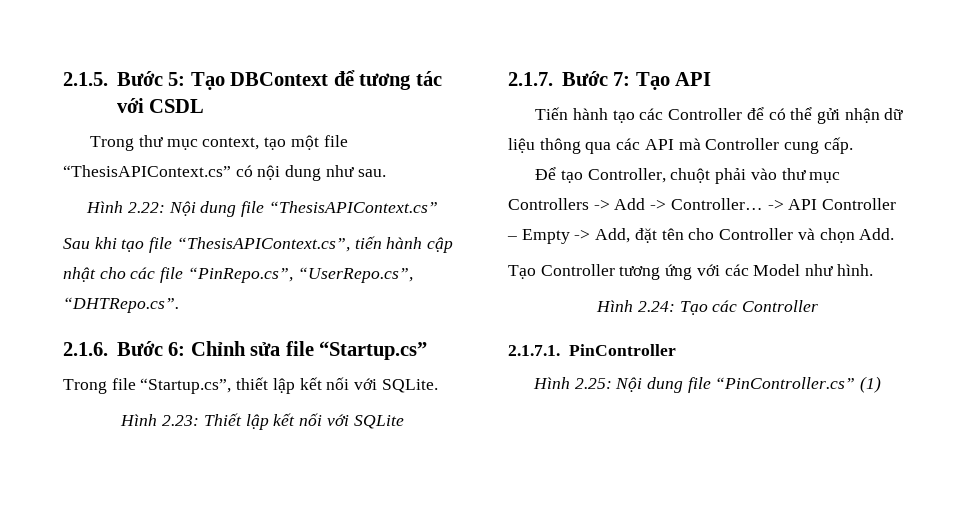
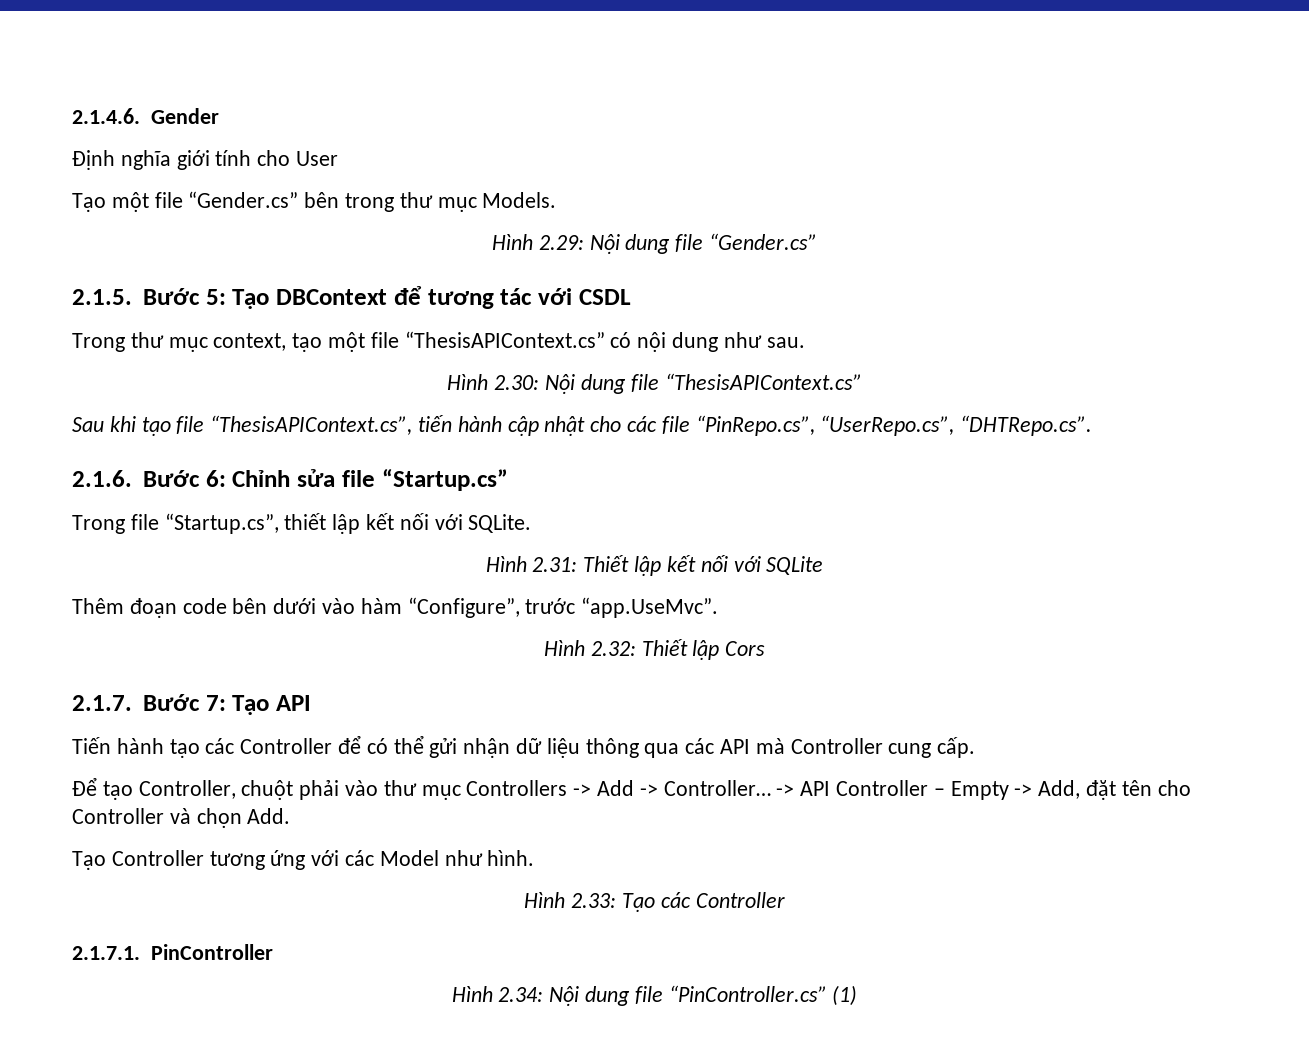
(63, 79) none -> [72,108,219,124] [72,150,339,170] [72,191,557,212] [491,233,818,254] 2.1.4.6. Gender // Định nghĩa giới tính cho User // Tạo một file “Gender.cs” bên trong thư mục Models. // Hình 2.29: Nội dung file “Gender.cs” //
[127,202,165,213] 2.22: -> [494,375,540,390] 2.30:
[162,415,200,426] 2.23: -> [532,557,578,572] 2.31:
(404, 422) none -> [72,597,719,618] [543,639,766,660] // Thêm đoạn code bên dưới vào hàm “Configure”, trước “app.UseMvc”. // Hình 2.32: Thiết lập Cors
[637,301,675,312] 2.24: -> [571,893,617,908] 2.33:
[574,378,612,389] 2.25: -> [498,987,544,1002] 2.34:

